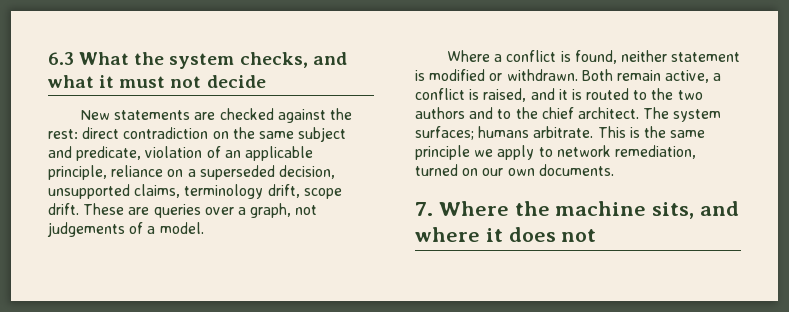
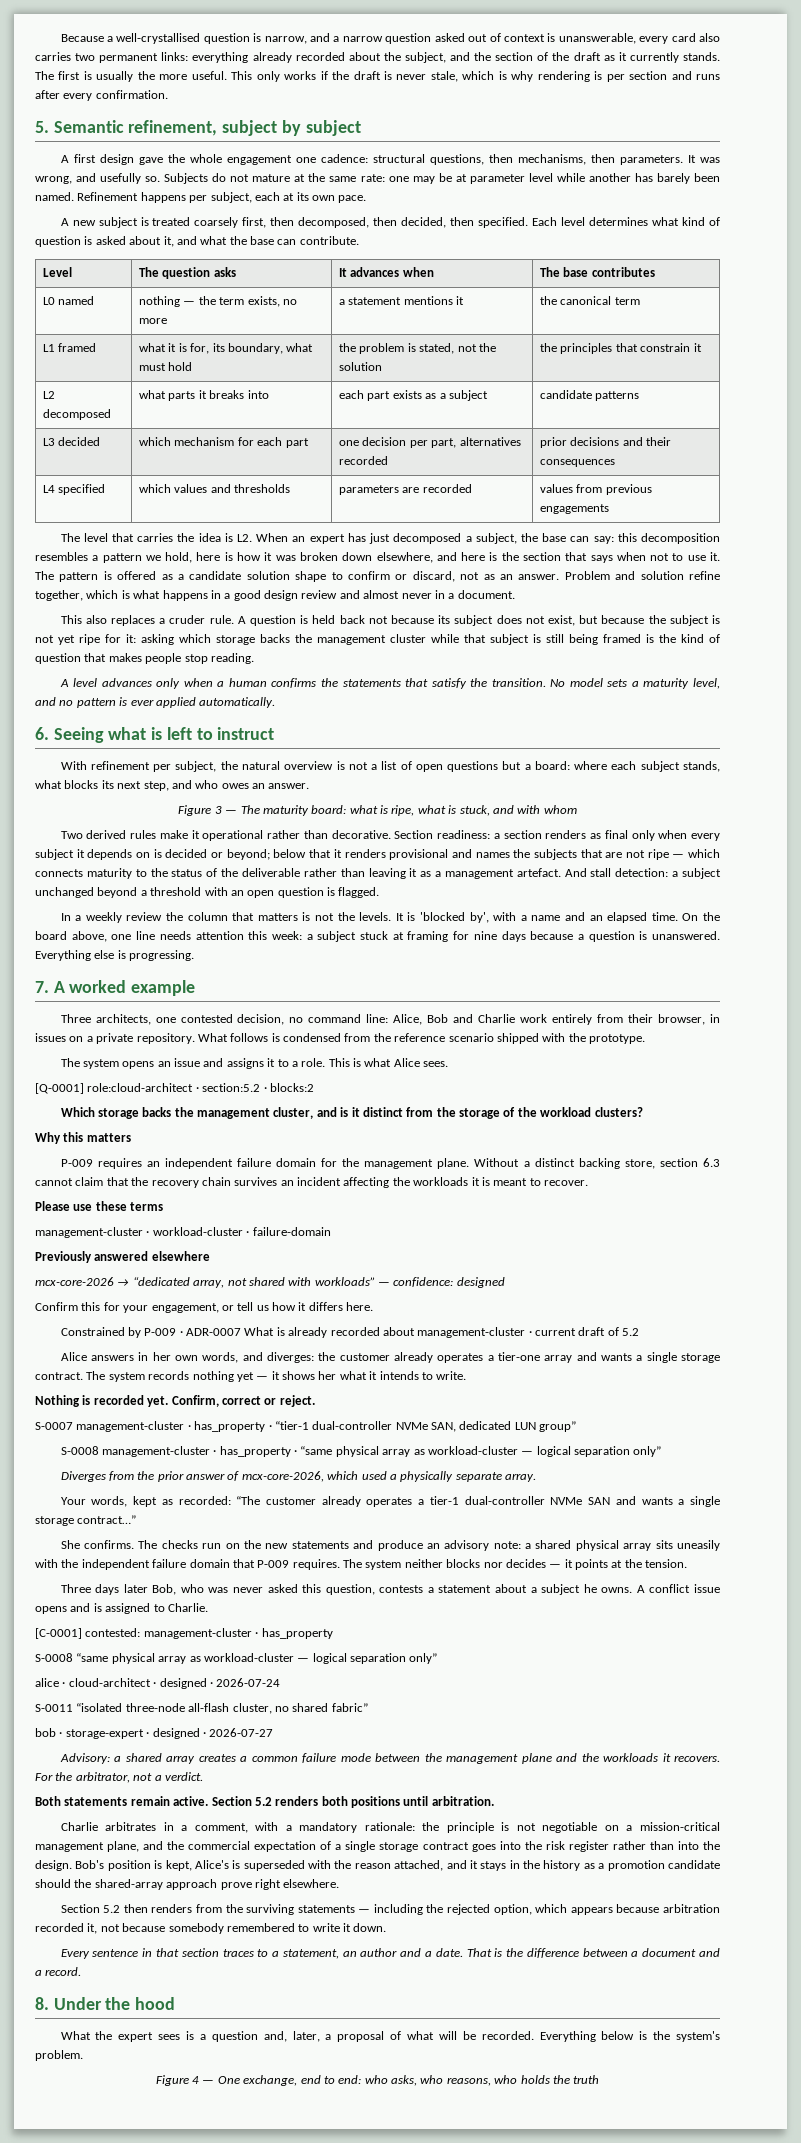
[48,52,347,69] [48,75,266,88] [80,108,353,123] [48,127,347,142] [48,146,313,161] [48,165,335,180] [48,184,342,199] [48,203,318,218] [47,222,204,237] [447,50,741,64] [415,69,722,83] [415,88,703,102] [415,107,722,122] [415,126,706,140] [415,145,696,160] [415,164,614,176] [415,201,740,219] [415,227,597,242] 6.3 What the system checks, and what it must not decide // New statements are checked against the rest: direct contradiction on the same subject and predicate, violation of an applicable principle, reliance on a superseded decision, unsupported claims, terminology drift, scope drift. These are queries over a graph, not judgements of a model. // Where a conflict is found, neither statement is modified or withdrawn. Both remain active, a conflict is raised, and it is routed to the two authors and to the chief architect. The system surfaces; humans arbitrate. This is the same principle we apply to network remediation, turned on our own documents. // 7. Where the machine sits, and where it does not -> [60,33,720,44] [35,52,720,63] [35,71,720,82] [35,90,168,101] [35,120,361,136] [60,154,721,165] [35,173,720,184] [35,192,367,203] [60,217,720,228] [35,236,359,247] [43,267,73,277] [139,267,236,279] [339,267,434,277] [540,267,655,277] [43,296,95,305] [139,296,297,307] [139,318,168,324] [339,296,465,305] [540,296,640,305] [43,343,97,352] [139,343,314,354] [139,362,193,371] [339,343,496,354] [339,362,383,371] [540,343,702,354] [43,391,56,399] [43,409,112,420] [139,390,269,401] [339,390,488,401] [540,390,640,401] [43,437,101,446] [139,437,309,448] [339,437,521,448] [339,456,389,465] [540,437,672,448] [540,459,616,467] [43,484,106,495] [139,484,291,493] [339,484,472,495] [540,484,652,495] [540,504,610,514] [60,533,720,544] [35,552,720,563] [35,571,720,582] [35,590,515,601] [60,615,720,626] [35,634,720,645] [35,653,254,664] [59,678,720,689] [35,697,276,708] [35,727,275,743] [60,761,720,772] [35,780,310,791] [178,805,577,816] [60,830,721,841] [35,849,720,860] [35,868,722,879] [35,887,380,898] [60,912,720,923] [35,931,720,942] [35,950,195,961] [35,980,196,996] [60,1014,720,1025] [35,1033,645,1044] [60,1058,449,1069] [35,1083,314,1094] [60,1107,643,1119] [35,1132,131,1144] [60,1158,721,1169] [35,1177,588,1188] [35,1201,164,1211] [35,1227,331,1238] [35,1251,210,1263] [35,1277,505,1288] [35,1302,374,1313] [60,1327,640,1338] [60,1352,720,1363] [35,1371,467,1382] [35,1395,315,1407] [35,1421,577,1432] [60,1446,662,1457] [60,1471,537,1482] [60,1496,720,1507] [35,1515,137,1526] [60,1540,720,1551] [35,1559,688,1570] [60,1584,721,1595] [35,1603,208,1614] [35,1628,333,1639] [35,1653,438,1664] [35,1678,281,1689] [35,1703,368,1714] [35,1728,274,1739] [59,1753,721,1764] [35,1772,203,1783] [35,1796,494,1808] [60,1822,721,1833] [35,1841,720,1852] [35,1860,721,1871] [35,1879,340,1890] [60,1904,721,1915] [35,1923,387,1934] [60,1948,720,1959] [35,1967,82,1976] [35,1997,176,2010] [60,2031,720,2042] [35,2050,83,2061] [155,2075,600,2086] Because a well-crystallised question is narrow, and a narrow question asked out of context is unanswerable, every card also carries two permanent links: everything already recorded about the subject, and the section of the draft as it currently stands. The first is usually the more useful. This only works if the draft is never stale, which is why rendering is per section and runs after every confirmation. // 5. Semantic refinement, subject by subject // A first design gave the whole engagement one cadence: structural questions, then mechanisms, then parameters. It was wrong, and usefully so. Subjects do not mature at the same rate: one may be at parameter level while another has barely been named. Refinement happens per subject, each at its own pace. // A new subject is treated coarsely first, then decomposed, then decided, then specified. Each level determines what kind of question is asked about it, and what the base can contribute. // Level | The question asks | It advances when | The base contributes // L0 named | nothing — the term exists, no more | a statement mentions it | the canonical term // L1 framed | what it is for, its boundary, what must hold | the problem is stated, not the solution | the principles that constrain it // L2 decomposed | what parts it breaks into | each part exists as a subject | candidate patterns // L3 decided | which mechanism for each part | one decision per part, alternatives recorded | prior decisions and their consequences // L4 specified | which values and thresholds | parameters are recorded | values from previous engagements // The level that carries the idea is L2. When an expert has just decomposed a subject, the base can say: this decomposition resembles a pattern we hold, here is how it was broken down elsewhere, and here is the section that says when not to use it. The pattern is offered as a candidate solution shape to confirm or discard, not as an answer. Problem and solution refine together, which is what happens in a good design review and almost never in a document. // This also replaces a cruder rule. A question is held back not because its subject does not exist, but because the subject is not yet ripe for it: asking which storage backs the management cluster while that subject is still being framed is the kind of question that makes people stop reading. // A level advances only when a human confirms the statements that satisfy the transition. No model sets a maturity level, and no pattern is ever applied automatically. // 6. Seeing what is left to instruct // With refinement per subject, the natural overview is not a list of open questions but a board: where each subject stands, what blocks its next step, and who owes an answer. // Figure 3 — The maturity board: what is ripe, what is stuck, and with whom // Two derived rules make it operational rather than decorative. Section readiness: a section renders as final only when every subject it depends on is decided or beyond; below that it renders provisional and names the subjects that are not ripe — which connects maturity to the status of the deliverable rather than leaving it as a management artefact. And stall detection: a subject unchanged beyond a threshold with an open question is flagged. // In a weekly review the column that matters is not the levels. It is 'blocked by', with a name and an elapsed time. On the board above, one line needs attention this week: a subject stuck at framing for nine days because a question is unanswered. Everything else is progressing. // 7. A worked example // Three architects, one contested decision, no command line: Alice, Bob and Charlie work entirely from their browser, in issues on a private repository. What follows is condensed from the reference scenario shipped with the prototype. // The system opens an issue and assigns it to a role. This is what Alice sees. // [Q-0001] role:cloud-architect · section:5.2 · blocks:2 // Which storage backs the management cluster, and is it distinct from the storage of the workload clusters? // Why this matters // P-009 requires an independent failure domain for the management plane. Without a distinct backing store, section 6.3 cannot claim that the recovery chain survives an incident affecting the workloads it is meant to recover. // Please use these terms // management-cluster · workload-cluster · failure-domain // Previously answered elsewhere // mcx-core-2026 → “dedicated array, not shared with workloads” — confidence: designed // Confirm this for your engagement, or tell us how it differs here. // Constrained by P-009 · ADR-0007 What is already recorded about management-cluster · current draft of 5.2 // Alice answers in her own words, and diverges: the customer already operates a tier-one array and wants a single storage contract. The system records nothing yet — it shows her what it intends to write. // Nothing is recorded yet. Confirm, correct or reject. // S-0007 management-cluster · has_property · “tier-1 dual-controller NVMe SAN, dedicated LUN group” // S-0008 management-cluster · has_property · “same physical array as workload-cluster — logical separation only” // Diverges from the prior answer of mcx-core-2026, which used a physically separate array. // Your words, kept as recorded: “The customer already operates a tier-1 dual-controller NVMe SAN and wants a single storage contract…” // She confirms. The checks run on the new statements and produce an advisory note: a shared physical array sits uneasily with the independent failure domain that P-009 requires. The system neither blocks nor decides — it points at the tension. // Three days later Bob, who was never asked this question, contests a statement about a subject he owns. A conflict issue opens and is assigned to Charlie. // [C-0001] contested: management-cluster · has_property // S-0008 “same physical array as workload-cluster — logical separation only” // alice · cloud-architect · designed · 2026-07-24 // S-0011 “isolated three-node all-flash cluster, no shared fabric” // bob · storage-expert · designed · 2026-07-27 // Advisory: a shared array creates a common failure mode between the management plane and the workloads it recovers. For the arbitrator, not a verdict. // Both statements remain active. Section 5.2 renders both positions until arbitration. // Charlie arbitrates in a comment, with a mandatory rationale: the principle is not negotiable on a mission-critical management plane, and the commercial expectation of a single storage contract goes into the risk register rather than into the design. Bob's position is kept, Alice's is superseded with the reason attached, and it stays in the history as a promotion candidate should the shared-array approach prove right elsewhere. // Section 5.2 then renders from the surviving statements — including the rejected option, which appears because arbitration recorded it, not because somebody remembered to write it down. // Every sentence in that section traces to a statement, an author and a date. That is the difference between a document and a record. // 8. Under the hood // What the expert sees is a question and, later, a proposal of what will be recorded. Everything below is the system's problem. // Figure 4 — One exchange, end to end: who asks, who reasons, who holds the truth

